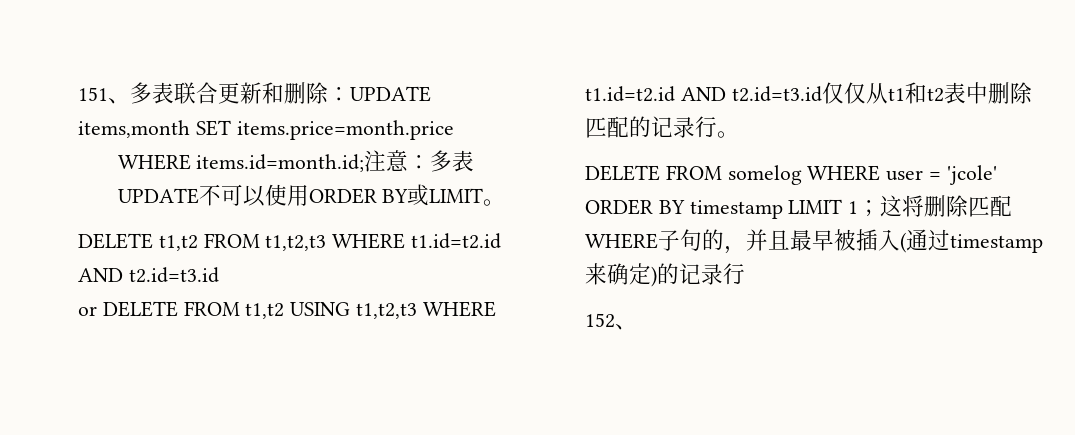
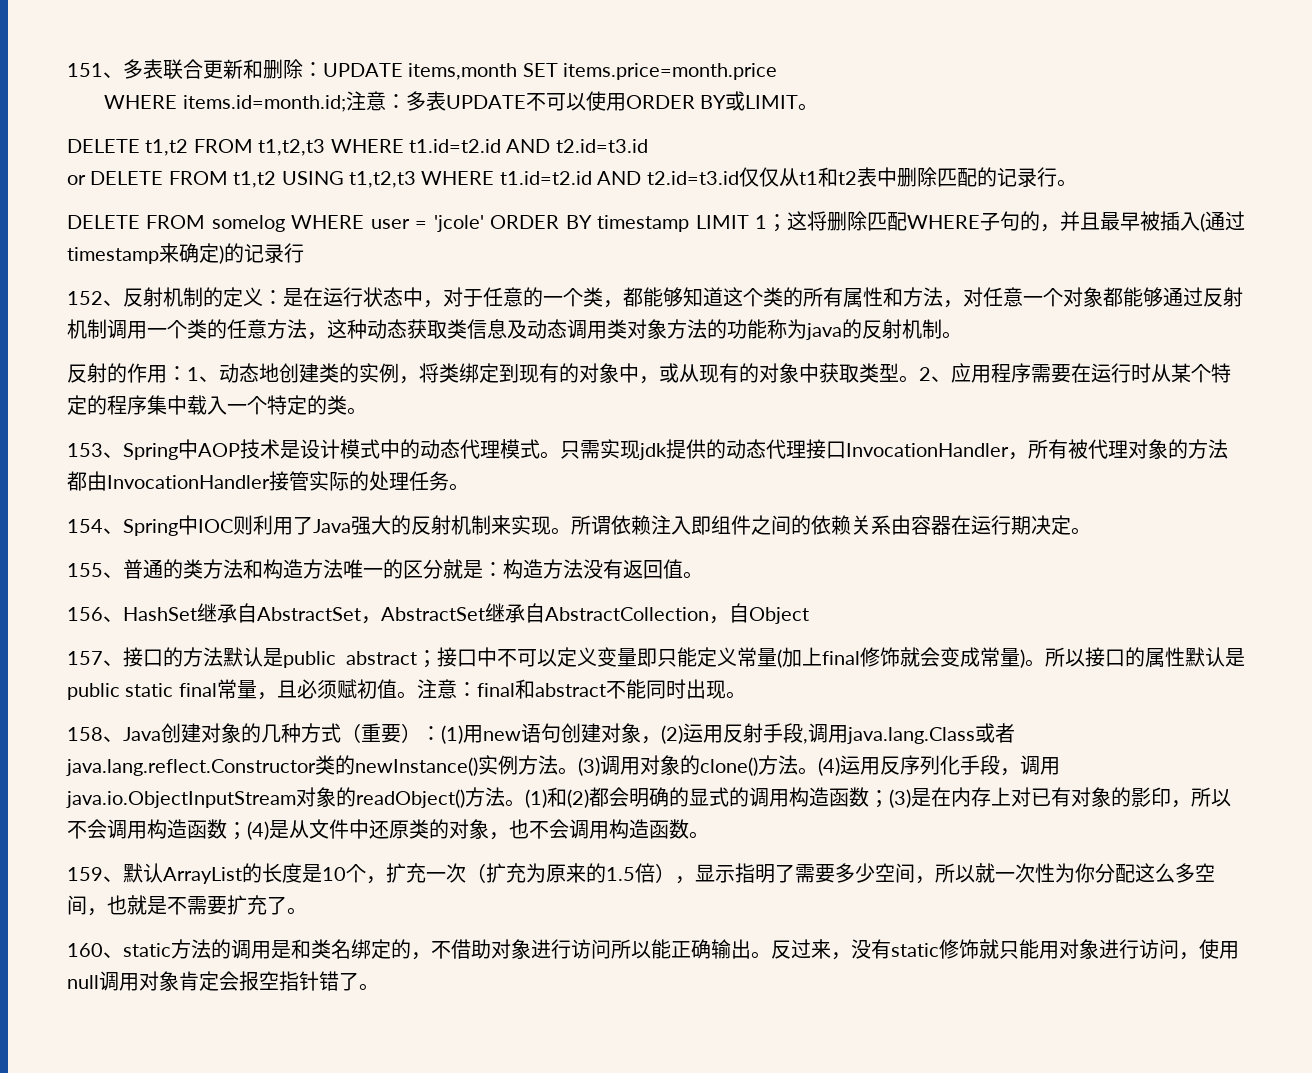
(637, 327) none -> [123,287,1243,308] [67,319,962,340] [67,363,1231,384] [67,395,367,415] [67,439,1228,460] [67,471,469,491] [67,515,1091,536] [67,559,703,579] [67,603,809,624] [67,647,1245,668] [67,679,746,700] [67,723,1015,744] [66,755,1060,776] [66,787,1231,808] [67,819,709,840] [67,863,1215,884] [67,895,307,916] [67,939,1239,960] [67,971,379,991] 反射机制的定义：是在运行状态中，对于任意的一个类，都能够知道这个类的所有属性和方法，对任意一个对象都能够通过反射机制调用一个类的任意方法，这种动态获取类信息及动态调用类对象方法的功能称为java的反射机制。 // 反射的作用：1、动态地创建类的实例，将类绑定到现有的对象中，或从现有的对象中获取类型。2、应用程序需要在运行时从某个特定的程序集中载入一个特定的类。 // 153、Spring中AOP技术是设计模式中的动态代理模式。只需实现jdk提供的动态代理接口InvocationHandler，所有被代理对象的方法都由InvocationHandler接管实际的处理任务。 // 154、Spring中IOC则利用了Java强大的反射机制来实现。所谓依赖注入即组件之间的依赖关系由容器在运行期决定。 // 155、普通的类方法和构造方法唯一的区分就是：构造方法没有返回值。 // 156、HashSet继承自AbstractSet，AbstractSet继承自AbstractCollection，自Object // 157、接口的方法默认是public abstract；接口中不可以定义变量即只能定义常量(加上final修饰就会变成常量)。所以接口的属性默认是public static final常量，且必须赋初值。注意：final和abstract不能同时出现。 // 158、Java创建对象的几种方式（重要）：(1)用new语句创建对象，(2)运用反射手段,调用java.lang.Class或者java.lang.reflect.Constructor类的newInstance()实例方法。(3)调用对象的clone()方法。(4)运用反序列化手段，调用java.io.ObjectInputStream对象的readObject()方法。(1)和(2)都会明确的显式的调用构造函数；(3)是在内存上对已有对象的影印，所以不会调用构造函数；(4)是从文件中还原类的对象，也不会调用构造函数。 // 159、默认ArrayList的长度是10个，扩充一次（扩充为原来的1.5倍），显示指明了需要多少空间，所以就一次性为你分配这么多空间，也就是不需要扩充了。 // 160、static方法的调用是和类名绑定的，不借助对象进行访问所以能正确输出。反过来，没有static修饰就只能用对象进行访问，使用null调用对象肯定会报空指针错了。

